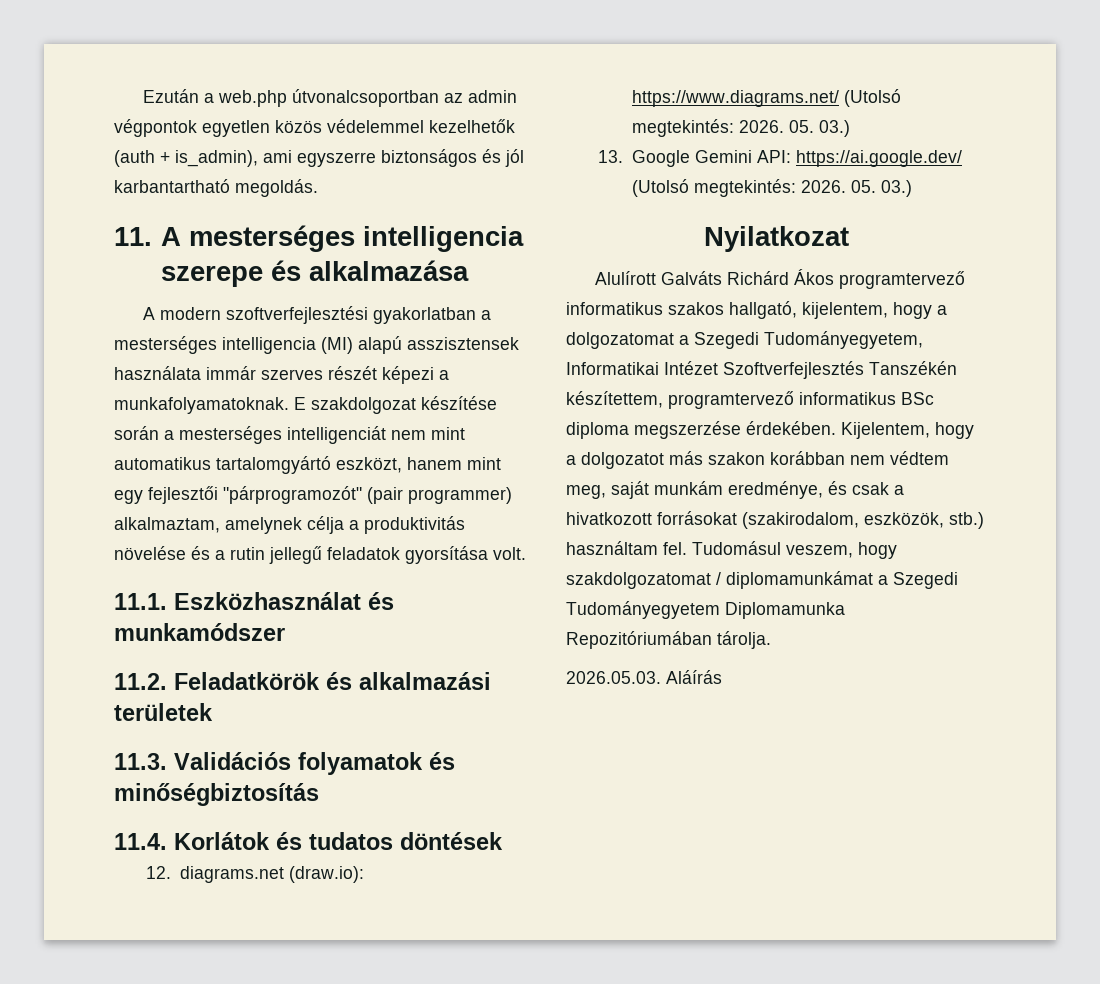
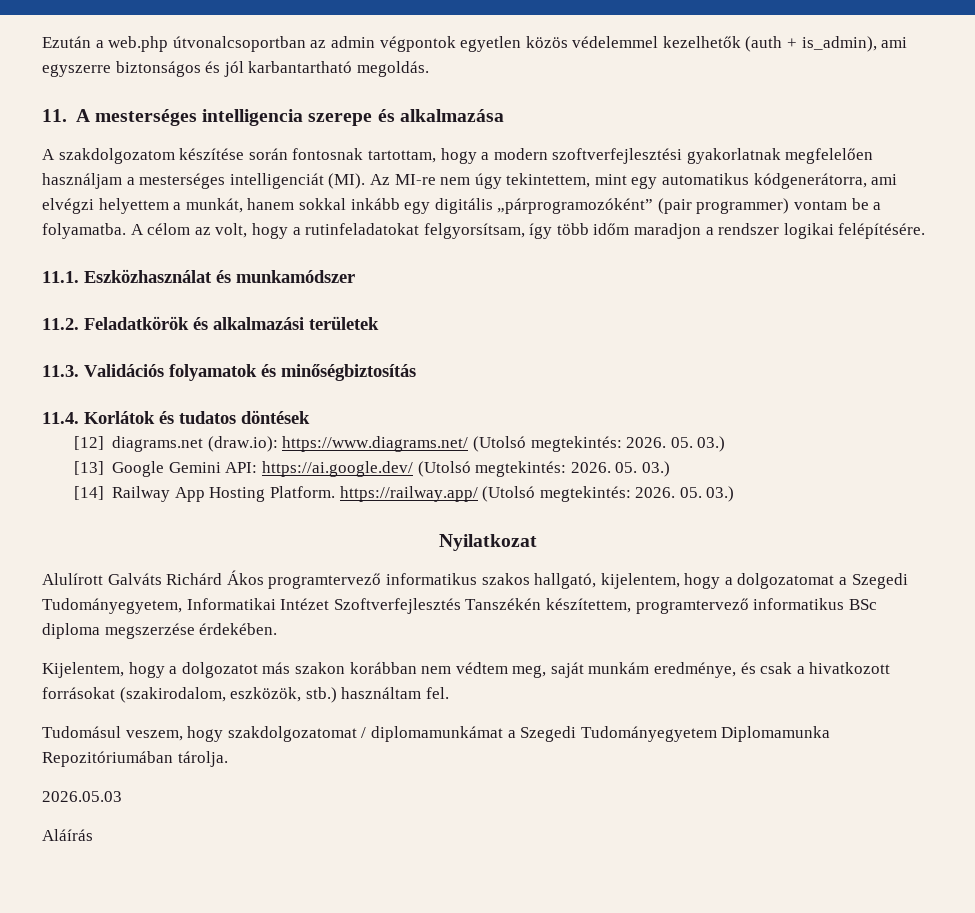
[159,306,491,324] [114,336,519,354] [114,366,449,384] [114,396,497,414] [114,426,465,444] [114,456,501,474] [114,486,512,504] [114,516,465,534] [114,546,526,564] modern szoftverfejlesztési gyakorlatban a mesterséges intelligencia (MI) alapú asszisztensek használata immár szerves részét képezi a munkafolyamatoknak. E szakdolgozat készítése során a mesterséges intelligenciát nem mint automatikus tartalomgyártó eszközt, hanem mint egy fejlesztői "párprogramozót" (pair programmer) alkalmaztam, amelynek célja a produktivitás növelése és a rutin jellegű feladatok gyorsítása volt. -> [58,148,874,164] [42,173,898,189] [42,198,882,214] [42,223,926,239] szakdolgozatom készítése során fontosnak tartottam, hogy a modern szoftverfejlesztési gyakorlatnak megfelelően használjam a mesterséges intelligenciát (MI). Az MI-re nem úgy tekintettem, mint egy automatikus kódgenerátorra, ami elvégzi helyettem a munkát, hanem sokkal inkább egy digitális „párprogramozóként” (pair programmer) vontam be a folyamatba. A célom az volt, hogy a rutinfeladatokat felgyorsítsam, így több időm maradjon a rendszer logikai felépítésére.
[145,866,171,879] 12. -> [73,436,104,450] [12]
[597,150,623,163] 13. -> [73,461,104,475] [13]
(912, 188) none -> [73,486,735,502] // [14] Railway App Hosting Platform. https://railway.app/ (Utolsó megtekintés: 2026. 05. 03.)
(836, 428) none -> (278, 629) //
(687, 548) none -> (449, 693) //
[566,671,661,684] 2026.05.03. -> [42,791,122,802] 2026.05.03 //

